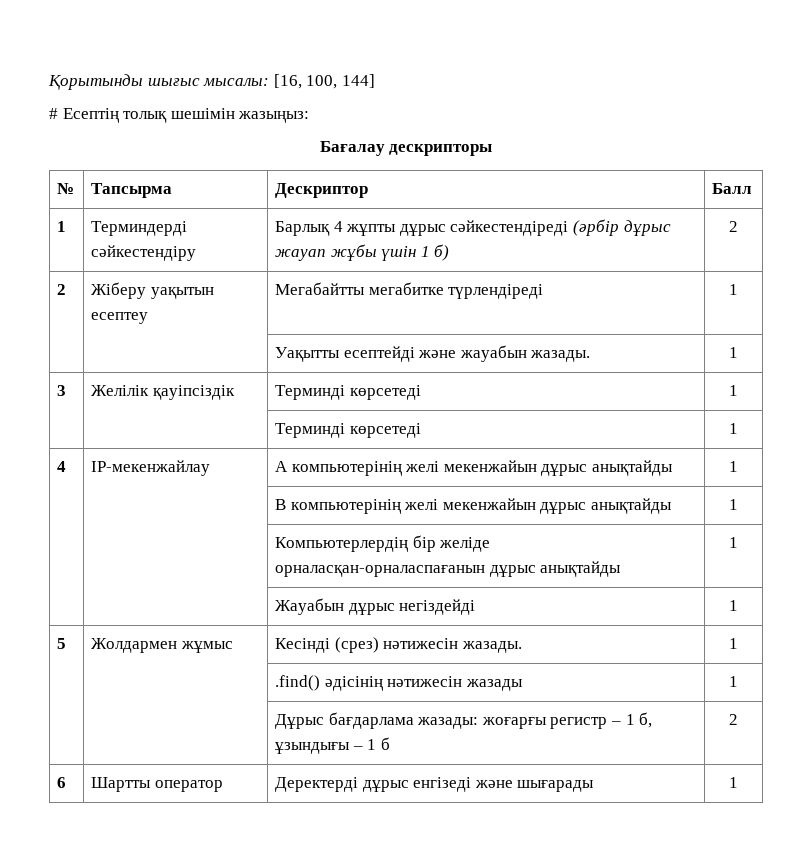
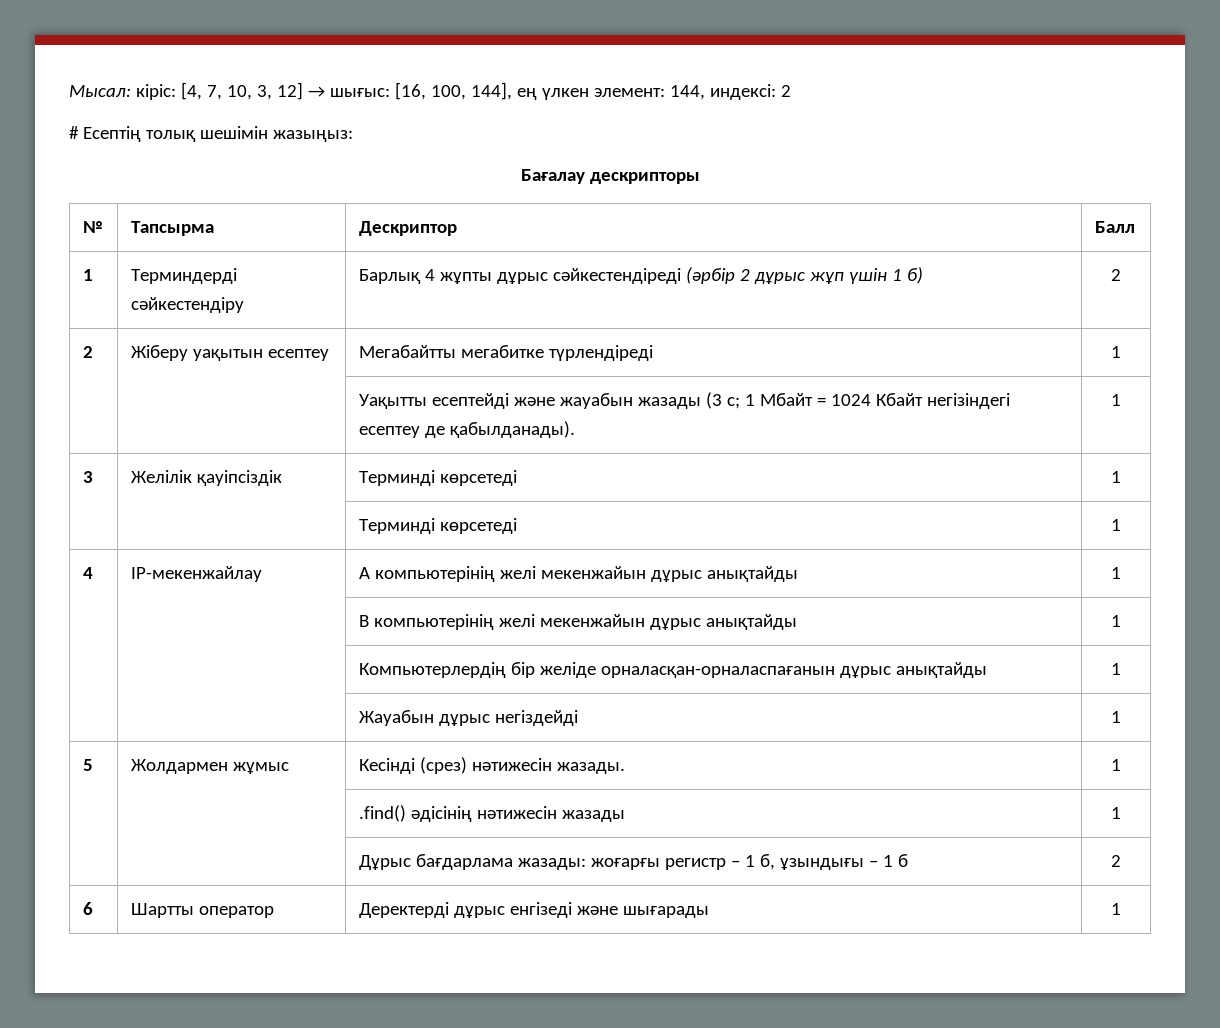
[48,74,375,90] Қорытынды шығыс мысалы: [16, 100, 144] -> [69,82,791,100] Мысал: кіріс: [4, 7, 10, 3, 12] → шығыс: [16, 100, 144], ең үлкен элемент: 144, индексі: 2
[623,220,671,236] [275,244,377,261] дұрыс жауап жұбы -> [739,269,844,284] 2 дұрыс жұп
[530,350,591,362] жазады. -> [637,392,1010,409] [358,421,575,438] жазады (3 с; 1 Мбайт = 1024 Кбайт негізіндегі есептеу де қабылданады).

